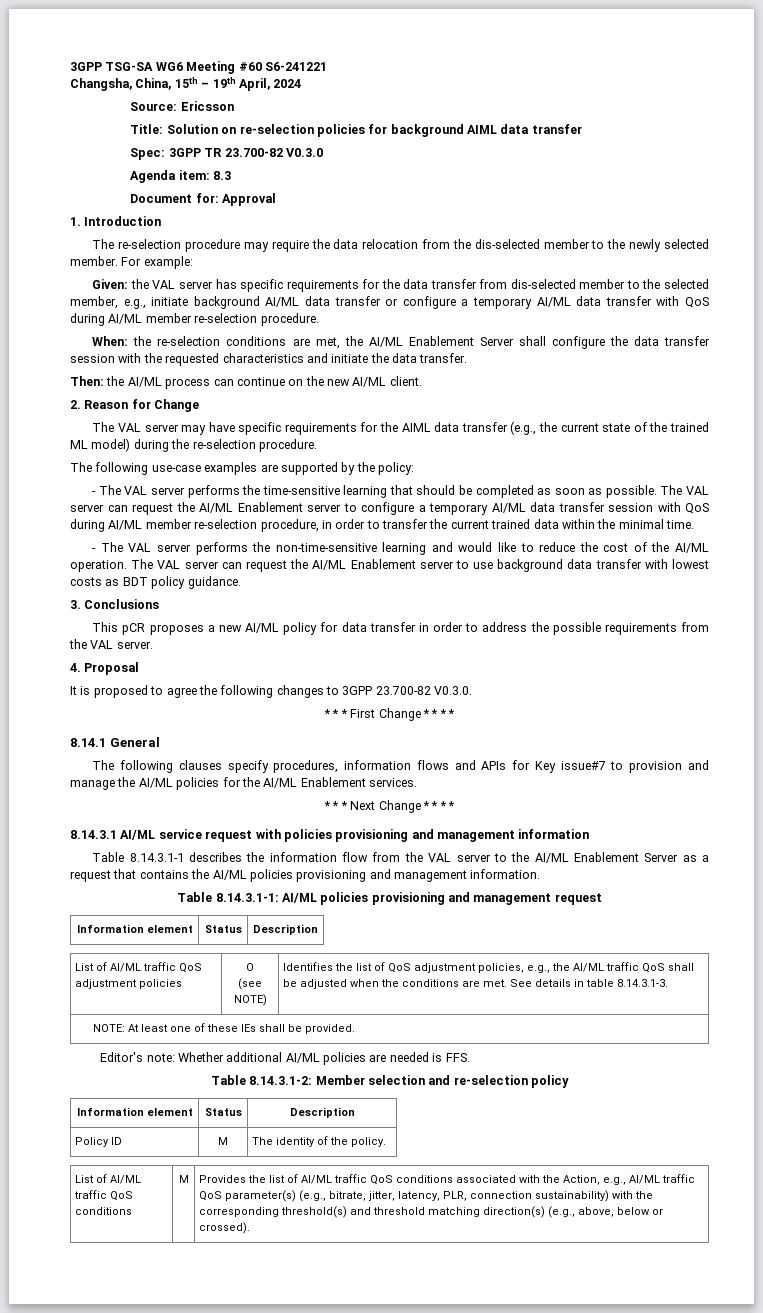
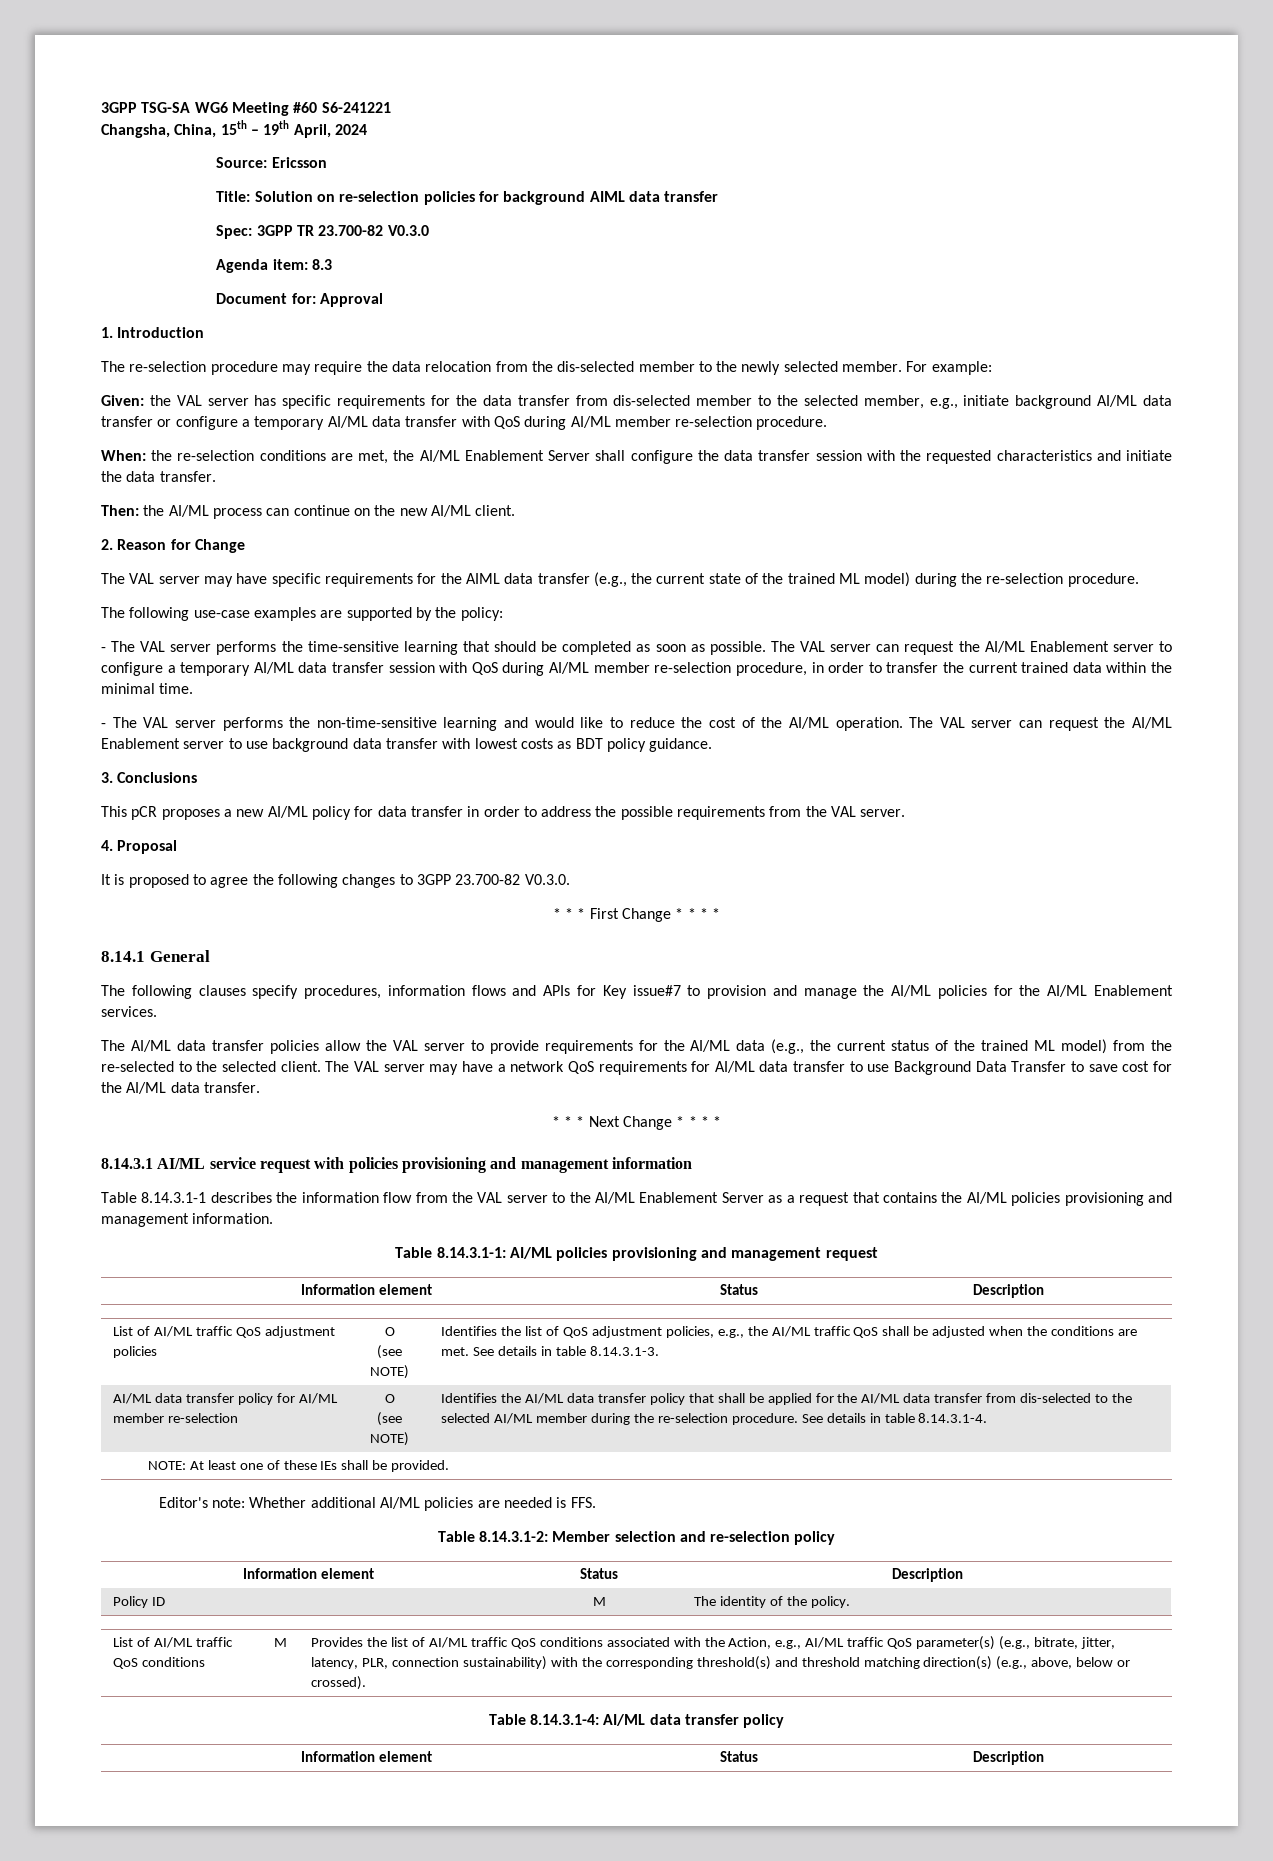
(417, 782) none -> [101,1039,1172,1054] [101,1061,1173,1075] [101,1082,260,1094] // The AI/ML data transfer policies allow the VAL server to provide requirements for the AI/ML data (e.g., the current status of the trained ML model) from the re-selected to the selected client. The VAL server may have a network QoS requirements for AI/ML data transfer to use Background Data Transfer to save cost for the AI/ML data transfer.
(669, 983) none -> [113,1393,338,1405] [113,1413,239,1423] [384,1394,395,1403] [377,1412,402,1426] [370,1432,409,1446] [441,1393,1132,1405] [441,1413,988,1425] // AI/ML data transfer policy for AI/ML member re-selection | O // (see NOTE) | Identifies the AI/ML data transfer policy that shall be applied for the AI/ML data transfer from dis-selected to the selected AI/ML member during the re-selection procedure. See details in table 8.14.3.1-4.
(251, 1228) none -> [488,1714,785,1728] [301,1751,432,1762] [719,1751,758,1762] [973,1751,1044,1765] // Table 8.14.3.1-4: AI/ML data transfer policy // Information element | Status | Description

